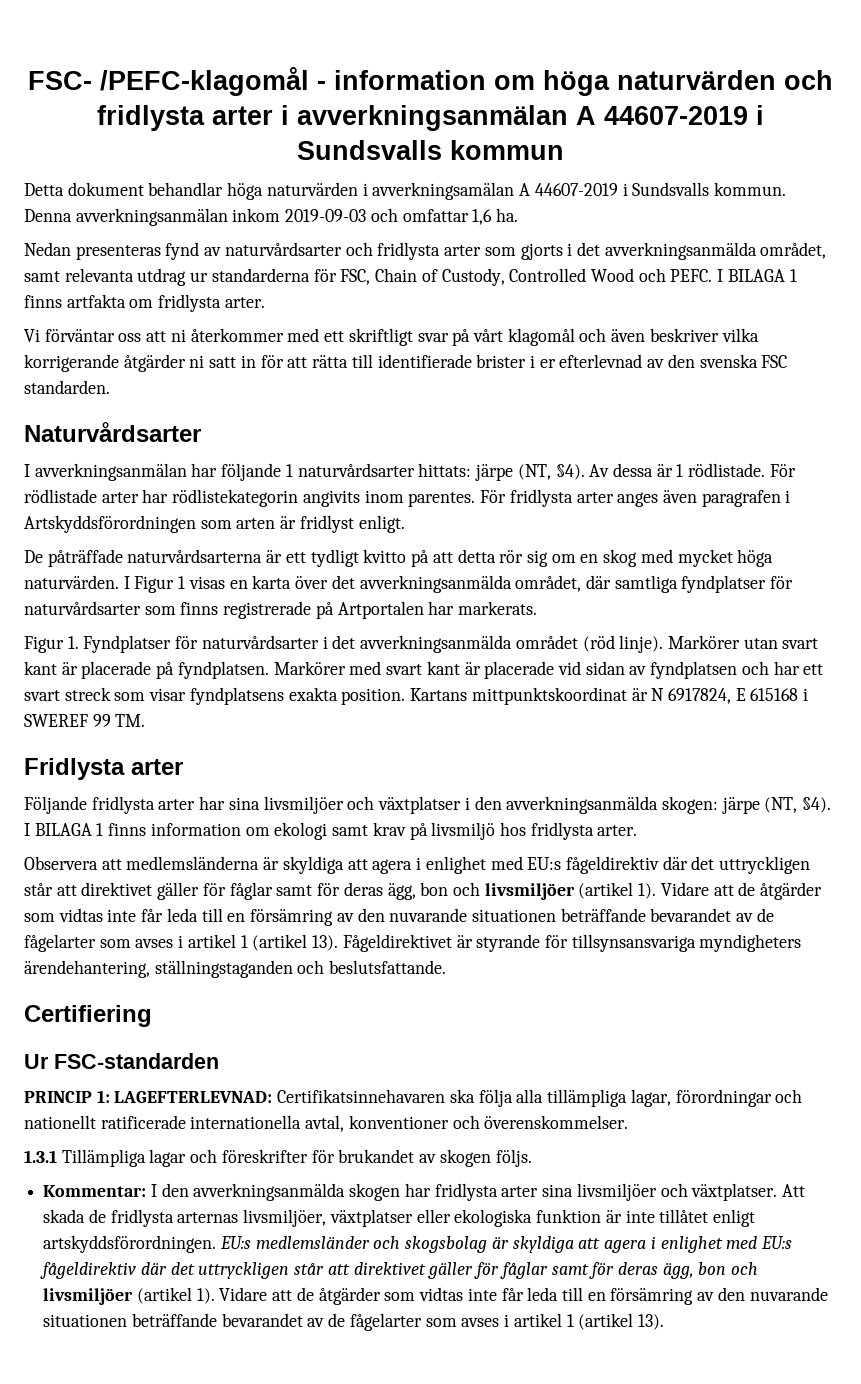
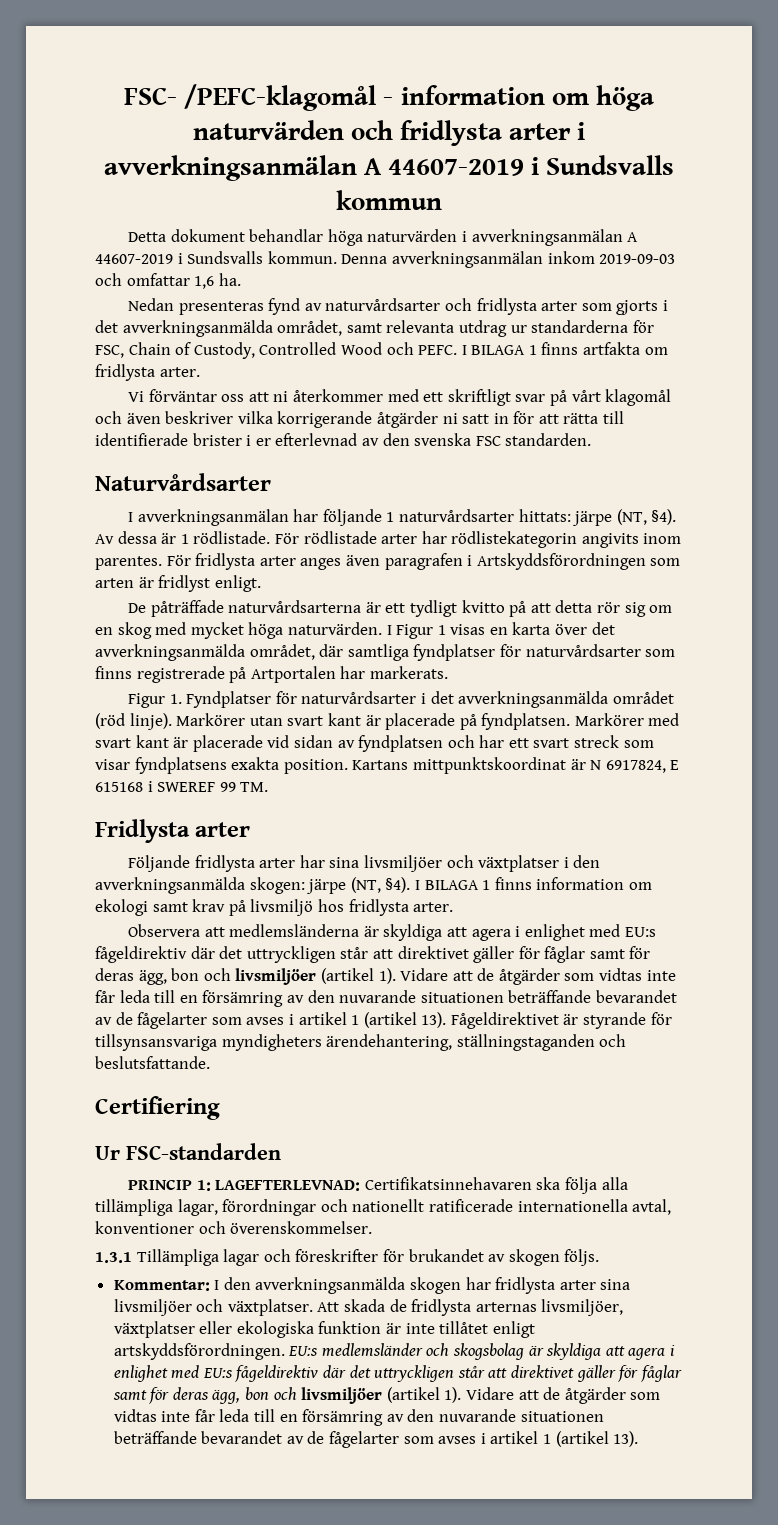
[372,182,515,200] avverkningsamälan -> [471,229,623,246] avverkningsanmälan

